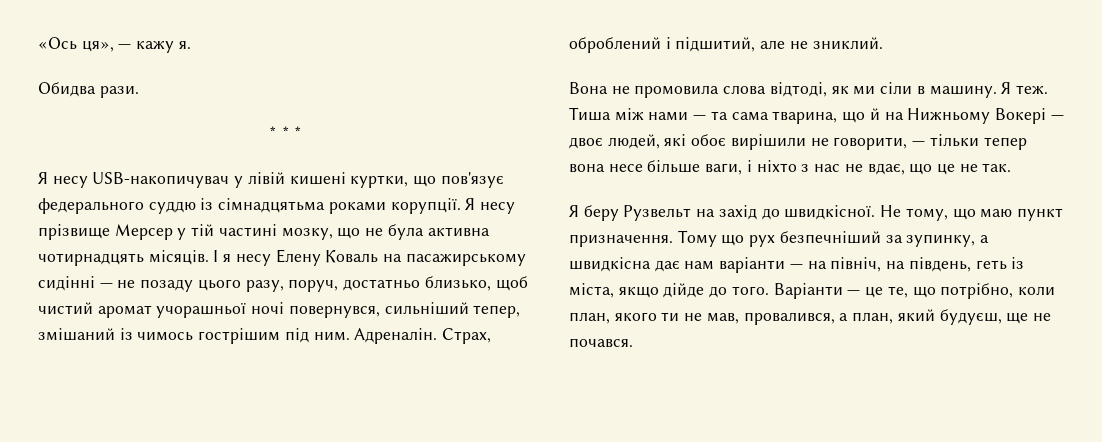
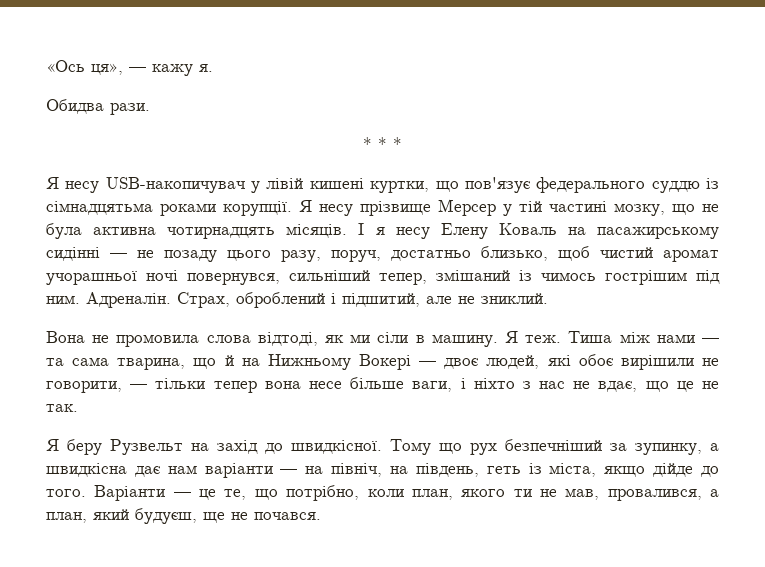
[880,205,1063,221] [569,234,673,247] Не тому, що маю пункт призначення. -> (382, 447) none

